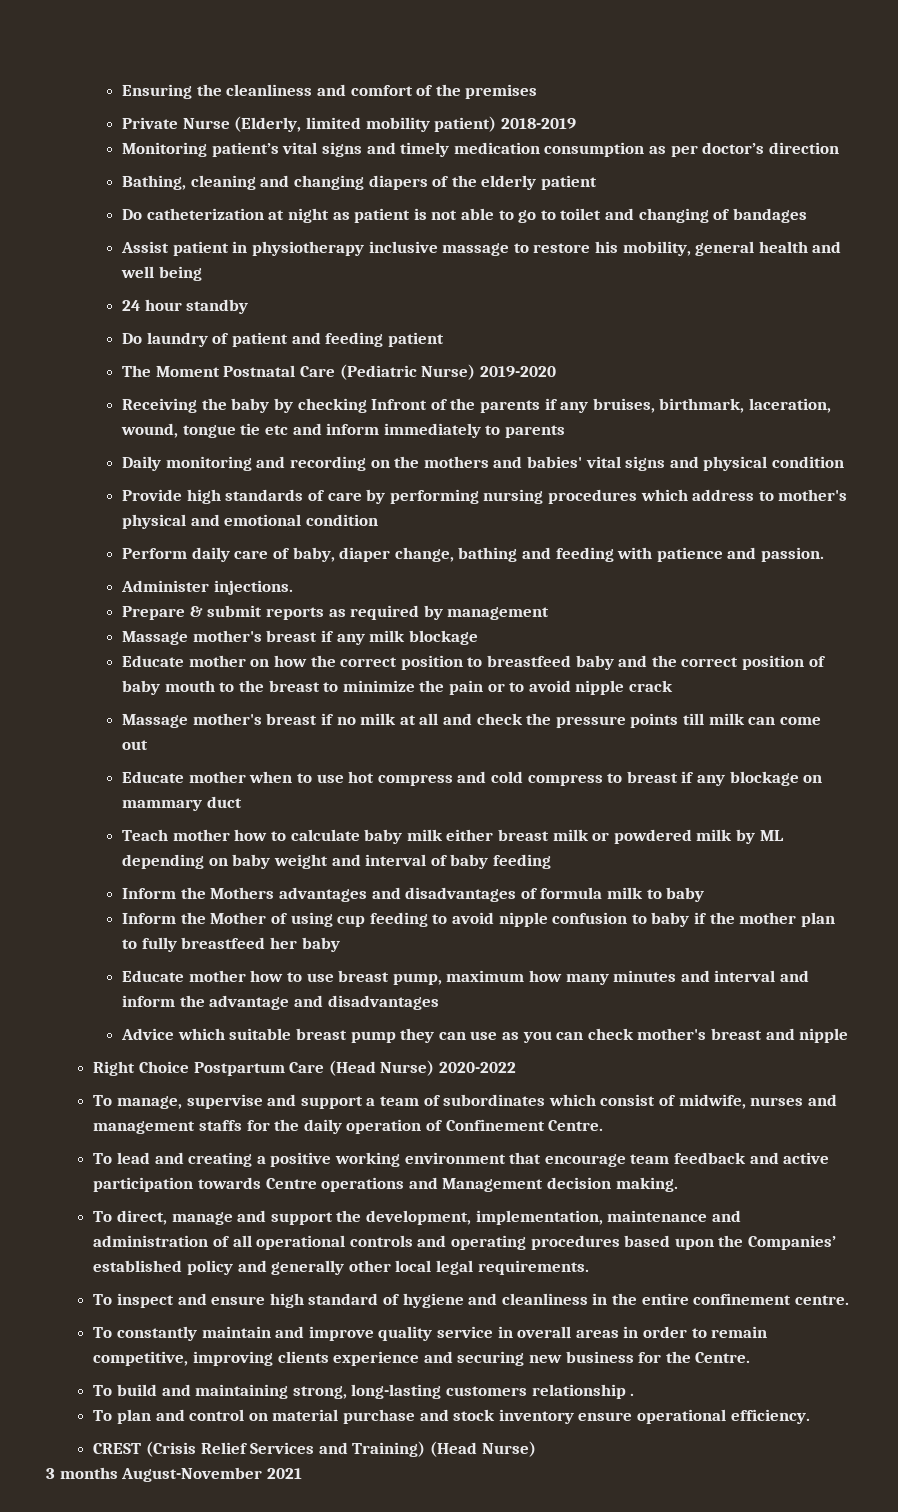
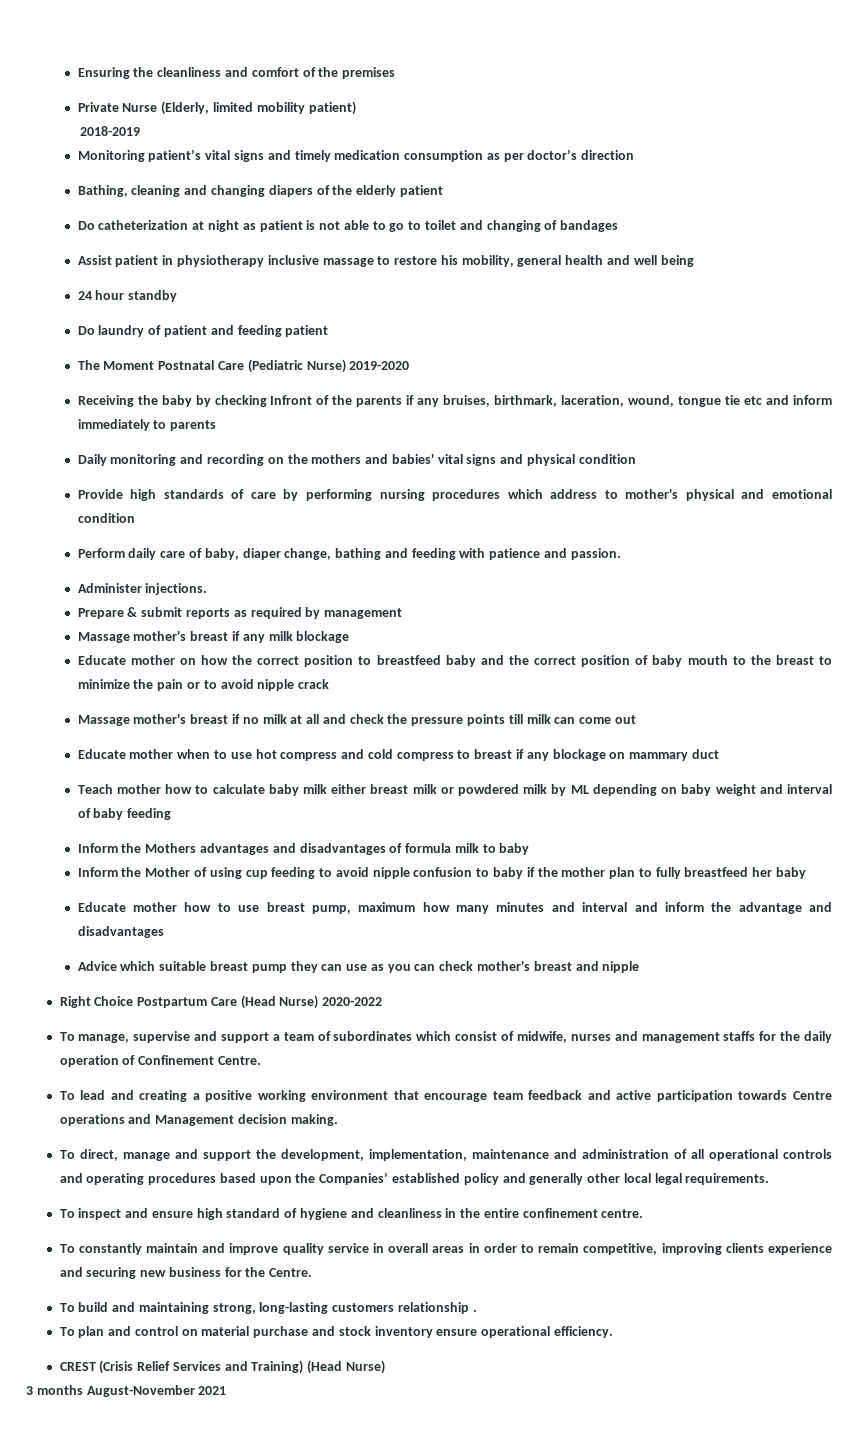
(497, 124) none -> (356, 108) //

